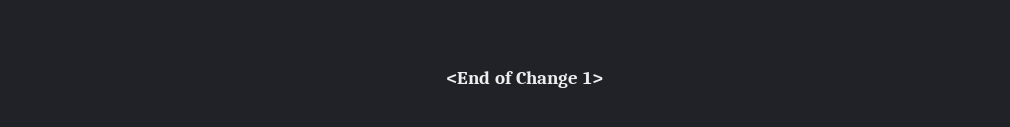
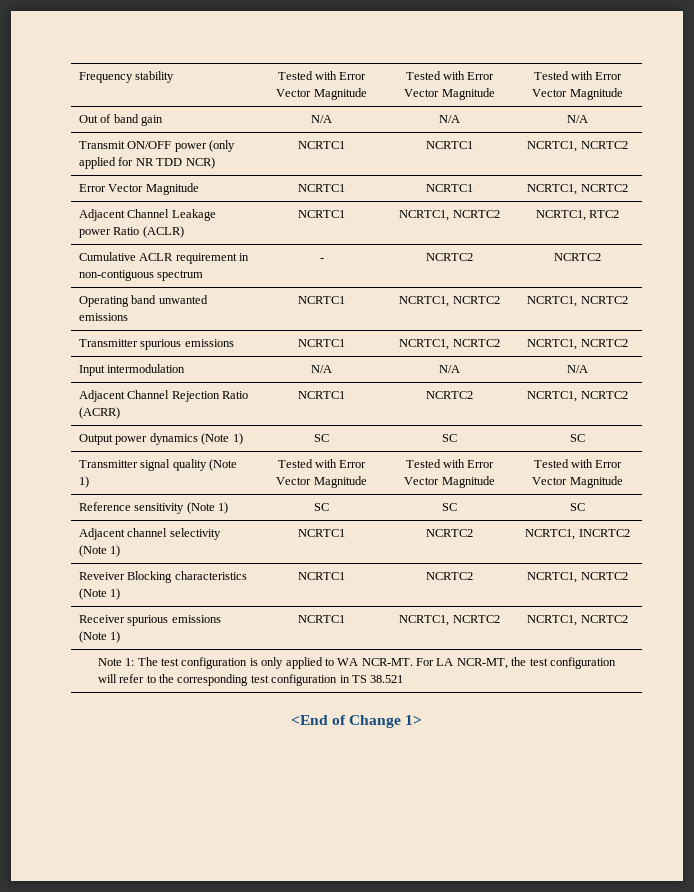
(445, 77) none -> [79,71,175,83] [277,71,367,80] [276,88,367,100] [405,71,495,80] [404,88,495,100] [533,71,623,80] [532,88,623,100] [79,114,164,126] [311,115,332,123] [439,115,460,123] [567,115,588,123] [79,140,236,152] [79,157,215,169] [298,141,345,149] [426,141,473,149] [527,141,628,152] [79,183,199,195] [298,184,345,192] [426,184,473,192] [527,184,628,195] [79,209,216,221] [79,226,184,238] [298,210,345,218] [399,210,500,221] [535,210,620,221] [79,252,250,264] [79,270,204,281] [319,258,324,261] [426,253,473,261] [554,253,601,261] [79,295,208,307] [79,313,129,321] [298,296,345,304] [399,296,500,307] [527,296,628,307] [79,339,234,350] [298,339,345,347] [399,339,500,350] [527,339,628,350] [79,364,186,376] [311,365,332,373] [439,365,460,373] [567,365,588,373] [79,390,249,402] [79,407,121,419] [298,391,345,399] [426,391,473,399] [527,391,628,402] [79,433,243,445] [314,434,329,442] [442,434,457,442] [570,434,585,442] [79,459,238,471] [79,476,90,488] [277,459,367,468] [276,476,367,488] [405,459,495,468] [404,476,495,488] [533,459,623,468] [532,476,623,488] [79,502,229,514] [314,503,329,511] [442,503,457,511] [570,503,585,511] [79,528,221,540] [79,545,121,557] [298,529,345,537] [426,529,473,537] [525,529,630,540] [79,571,247,583] [79,588,121,600] [298,572,345,580] [426,572,473,580] [527,572,628,583] [79,615,221,626] [79,631,121,643] [298,615,345,623] [399,615,500,626] [527,615,628,626] [97,657,616,669] [97,674,404,686] Frequency stability | Tested with Error Vector Magnitude | Tested with Error Vector Magnitude | Tested with Error Vector Magnitude // Out of band gain | N/A | N/A | N/A // Transmit ON/OFF power (only applied for NR TDD NCR) | NCRTC1 | NCRTC1 | NCRTC1, NCRTC2 // Error Vector Magnitude | NCRTC1 | NCRTC1 | NCRTC1, NCRTC2 // Adjacent Channel Leakage power Ratio (ACLR) | NCRTC1 | NCRTC1, NCRTC2 | NCRTC1, RTC2 // Cumulative ACLR requirement in non-contiguous spectrum | - | NCRTC2 | NCRTC2 // Operating band unwanted emissions | NCRTC1 | NCRTC1, NCRTC2 | NCRTC1, NCRTC2 // Transmitter spurious emissions | NCRTC1 | NCRTC1, NCRTC2 | NCRTC1, NCRTC2 // Input intermodulation | N/A | N/A | N/A // Adjacent Channel Rejection Ratio (ACRR) | NCRTC1 | NCRTC2 | NCRTC1, NCRTC2 // Output power dynamics (Note 1) | SC | SC | SC // Transmitter signal quality (Note 1) | Tested with Error Vector Magnitude | Tested with Error Vector Magnitude | Tested with Error Vector Magnitude // Reference sensitivity (Note 1) | SC | SC | SC // Adjacent channel selectivity (Note 1) | NCRTC1 | NCRTC2 | NCRTC1, INCRTC2 // Reveiver Blocking characteristics (Note 1) | NCRTC1 | NCRTC2 | NCRTC1, NCRTC2 // Receiver spurious emissions (Note 1) | NCRTC1 | NCRTC1, NCRTC2 | NCRTC1, NCRTC2 // Note 1: The test configuration is only applied to WA NCR-MT. For LA NCR-MT, the test configuration will refer to the corresponding test configuration in TS 38.521 //

